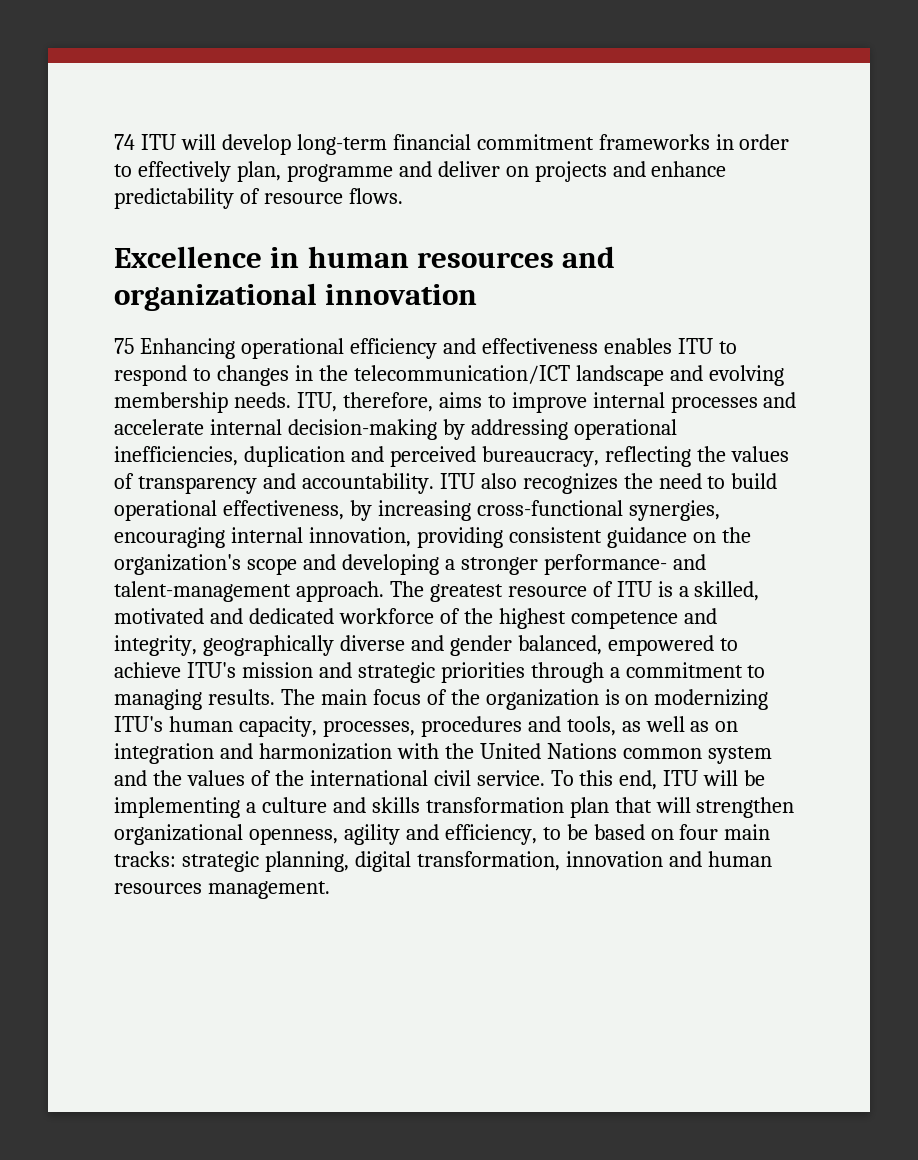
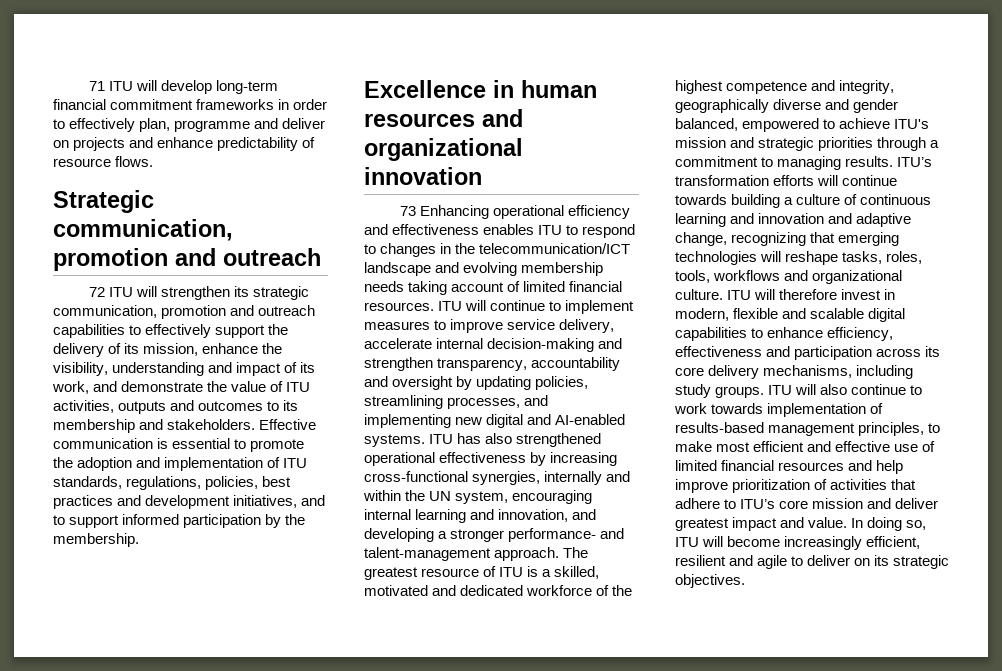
[114,134,135,150] 74 -> [88,81,105,91] 71
(403, 196) none -> [53,190,154,213] [53,219,233,241] [53,248,321,271] [88,286,309,300] [53,305,316,319] [53,324,289,338] [53,343,283,357] [53,362,316,376] [52,381,311,394] [53,400,299,414] [53,419,317,433] [53,438,305,452] [53,457,308,471] [53,476,292,490] [53,495,326,509] [53,514,306,528] [53,533,139,547] // Strategic communication, promotion and outreach // 72 ITU will strengthen its strategic communication, promotion and outreach capabilities to effectively support the delivery of its mission, enhance the visibility, understanding and impact of its work, and demonstrate the value of ITU activities, outputs and outcomes to its membership and stakeholders. Effective communication is essential to promote the adoption and implementation of ITU standards, regulations, policies, best practices and development initiatives, and to support informed participation by the membership.
[114,338,134,354] 75 -> [399,206,416,216] 73
[233,392,797,413] [114,419,677,440] [114,446,789,467] [114,473,778,494] [114,500,720,521] [114,527,751,548] [114,554,297,575] needs. ITU, therefore, aims to improve internal processes and accelerate internal decision-making by addressing operational inefficiencies, duplication and perceived bureaucracy, reflecting the values of transparency and accountability. ITU also recognizes the need to build operational effectiveness, by increasing cross-functional synergies, encouraging internal innovation, providing consistent guidance on the organization's scope -> [364,281,623,295] [364,300,635,314] [364,319,615,333] [364,338,623,352] [364,357,621,371] [364,376,589,390] [364,395,549,409] [364,414,626,428] [364,433,602,447] [364,452,618,466] [364,471,631,485] [363,490,593,504] [364,509,569,523] needs taking account of limited financial resources. ITU will continue to implement measures to improve service delivery, accelerate internal decision-making and strengthen transparency, accountability and oversight by updating policies, streamlining processes, and implementing new digital and AI-enabled systems. ITU has also strengthened operational effectiveness by increasing cross-functional synergies, internally and within the UN system, encouraging internal learning and innovation,
[280,689,769,710] [114,716,739,737] [114,743,772,764] [114,770,766,790] [114,797,795,818] [114,824,771,845] [114,851,772,872] [114,881,330,899] The main focus of the organization is on modernizing ITU's human capacity, processes, procedures and tools, as well as on integration and harmonization with the United Nations common system and the values of the international civil service. To this end, ITU will be implementing a culture and skills transformation plan that will strengthen organizational openness, agility and efficiency, to be based on four main tracks: strategic planning, digital transformation, innovation and human resources management. -> [897,157,933,167] [675,175,898,186] [675,194,932,208] [675,213,912,227] [675,232,900,246] [675,251,923,265] [675,270,903,284] [675,289,896,300] [675,308,906,322] [675,327,894,341] [675,346,941,360] [675,365,914,379] [675,384,923,398] [674,403,884,417] [675,422,941,436] [675,441,936,452] [675,460,904,474] [675,479,917,493] [675,498,939,509] [675,517,927,531] [675,536,921,550] [675,555,950,569] [675,574,745,588] ITU’s transformation efforts will continue towards building a culture of continuous learning and innovation and adaptive change, recognizing that emerging technologies will reshape tasks, roles, tools, workflows and organizational culture. ITU will therefore invest in modern, flexible and scalable digital capabilities to enhance efficiency, effectiveness and participation across its core delivery mechanisms, including study groups. ITU will also continue to work towards implementation of results-based management principles, to make most efficient and effective use of limited financial resources and help improve prioritization of activities that adhere to ITU’s core mission and deliver greatest impact and value. In doing so, ITU will become increasingly efficient, resilient and agile to deliver on its strategic objectives.

